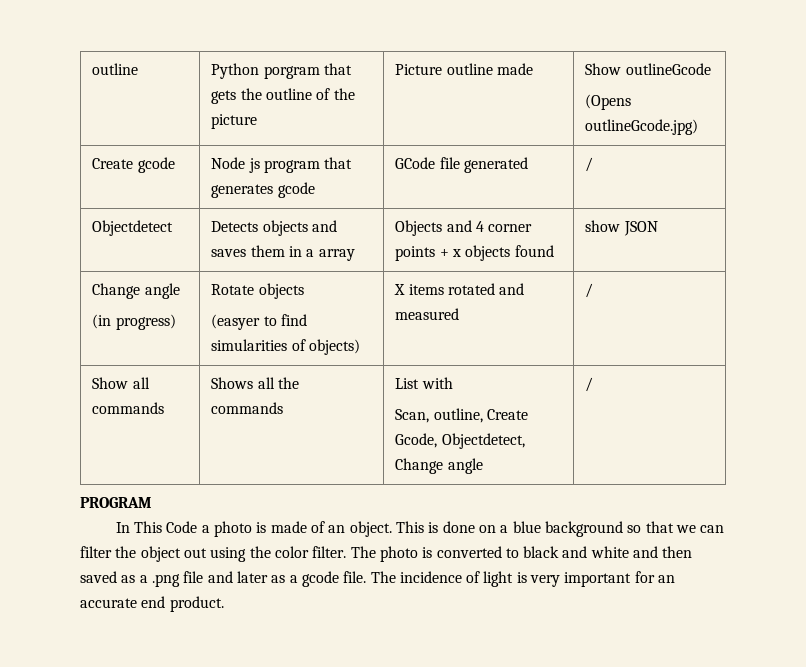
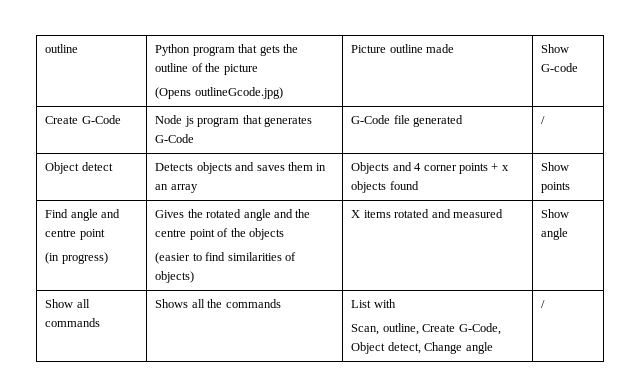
[263,66,320,79] porgram -> [192,46,235,56] program
(258, 121) none -> [155,87,283,99] // (Opens outlineGcode.jpg)
[625,63,711,75] [585,94,632,110] [585,119,699,135] [92,157,175,173] outlineGcode // (Opens outlineGcode.jpg) // Create gcode -> [541,63,579,72] [45,115,121,124] G-code // Create G-Code
[277,182,315,198] [395,157,436,169] gcode | GCode -> [155,134,195,143] [351,115,391,124] G-Code | G-Code
[92,220,174,236] Objectdetect -> [45,162,113,174] Object detect
[306,249,315,257] a -> [155,184,169,190] an
[585,220,658,236] [92,283,180,299] [92,314,176,330] [211,284,255,295] show JSON // Change angle // (in progress) | Rotate -> [541,162,570,171] [541,182,571,193] [45,209,121,221] [45,229,105,240] [45,252,108,264] [155,209,311,221] [155,228,246,240] Show points // Find angle and centre point // (in progress) | Gives the rotated angle and the centre point of the
[211,314,261,330] (easyer -> [155,252,191,264] (easier
[211,339,288,351] simularities -> [227,252,282,261] similarities
[585,283,594,298] / -> [541,209,570,218] [541,228,569,240] Show angle
[395,433,525,449] Gcode, Objectdetect, -> [458,323,501,335] [351,342,421,354] G-Code, Object detect,
[80,497,152,508] [115,521,725,537] [80,546,693,562] [80,571,676,587] [80,596,224,612] // PROGRAM // In This Code a photo is made of an object. This is done on a blue background so that we can filter the object out using the color filter. The photo is converted to black and white and then saved as a .png file and later as a gcode file. The incidence of light is very important for an accurate end product. -> (546, 304) none

